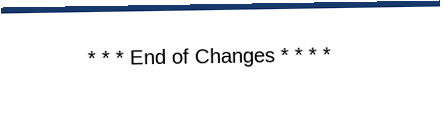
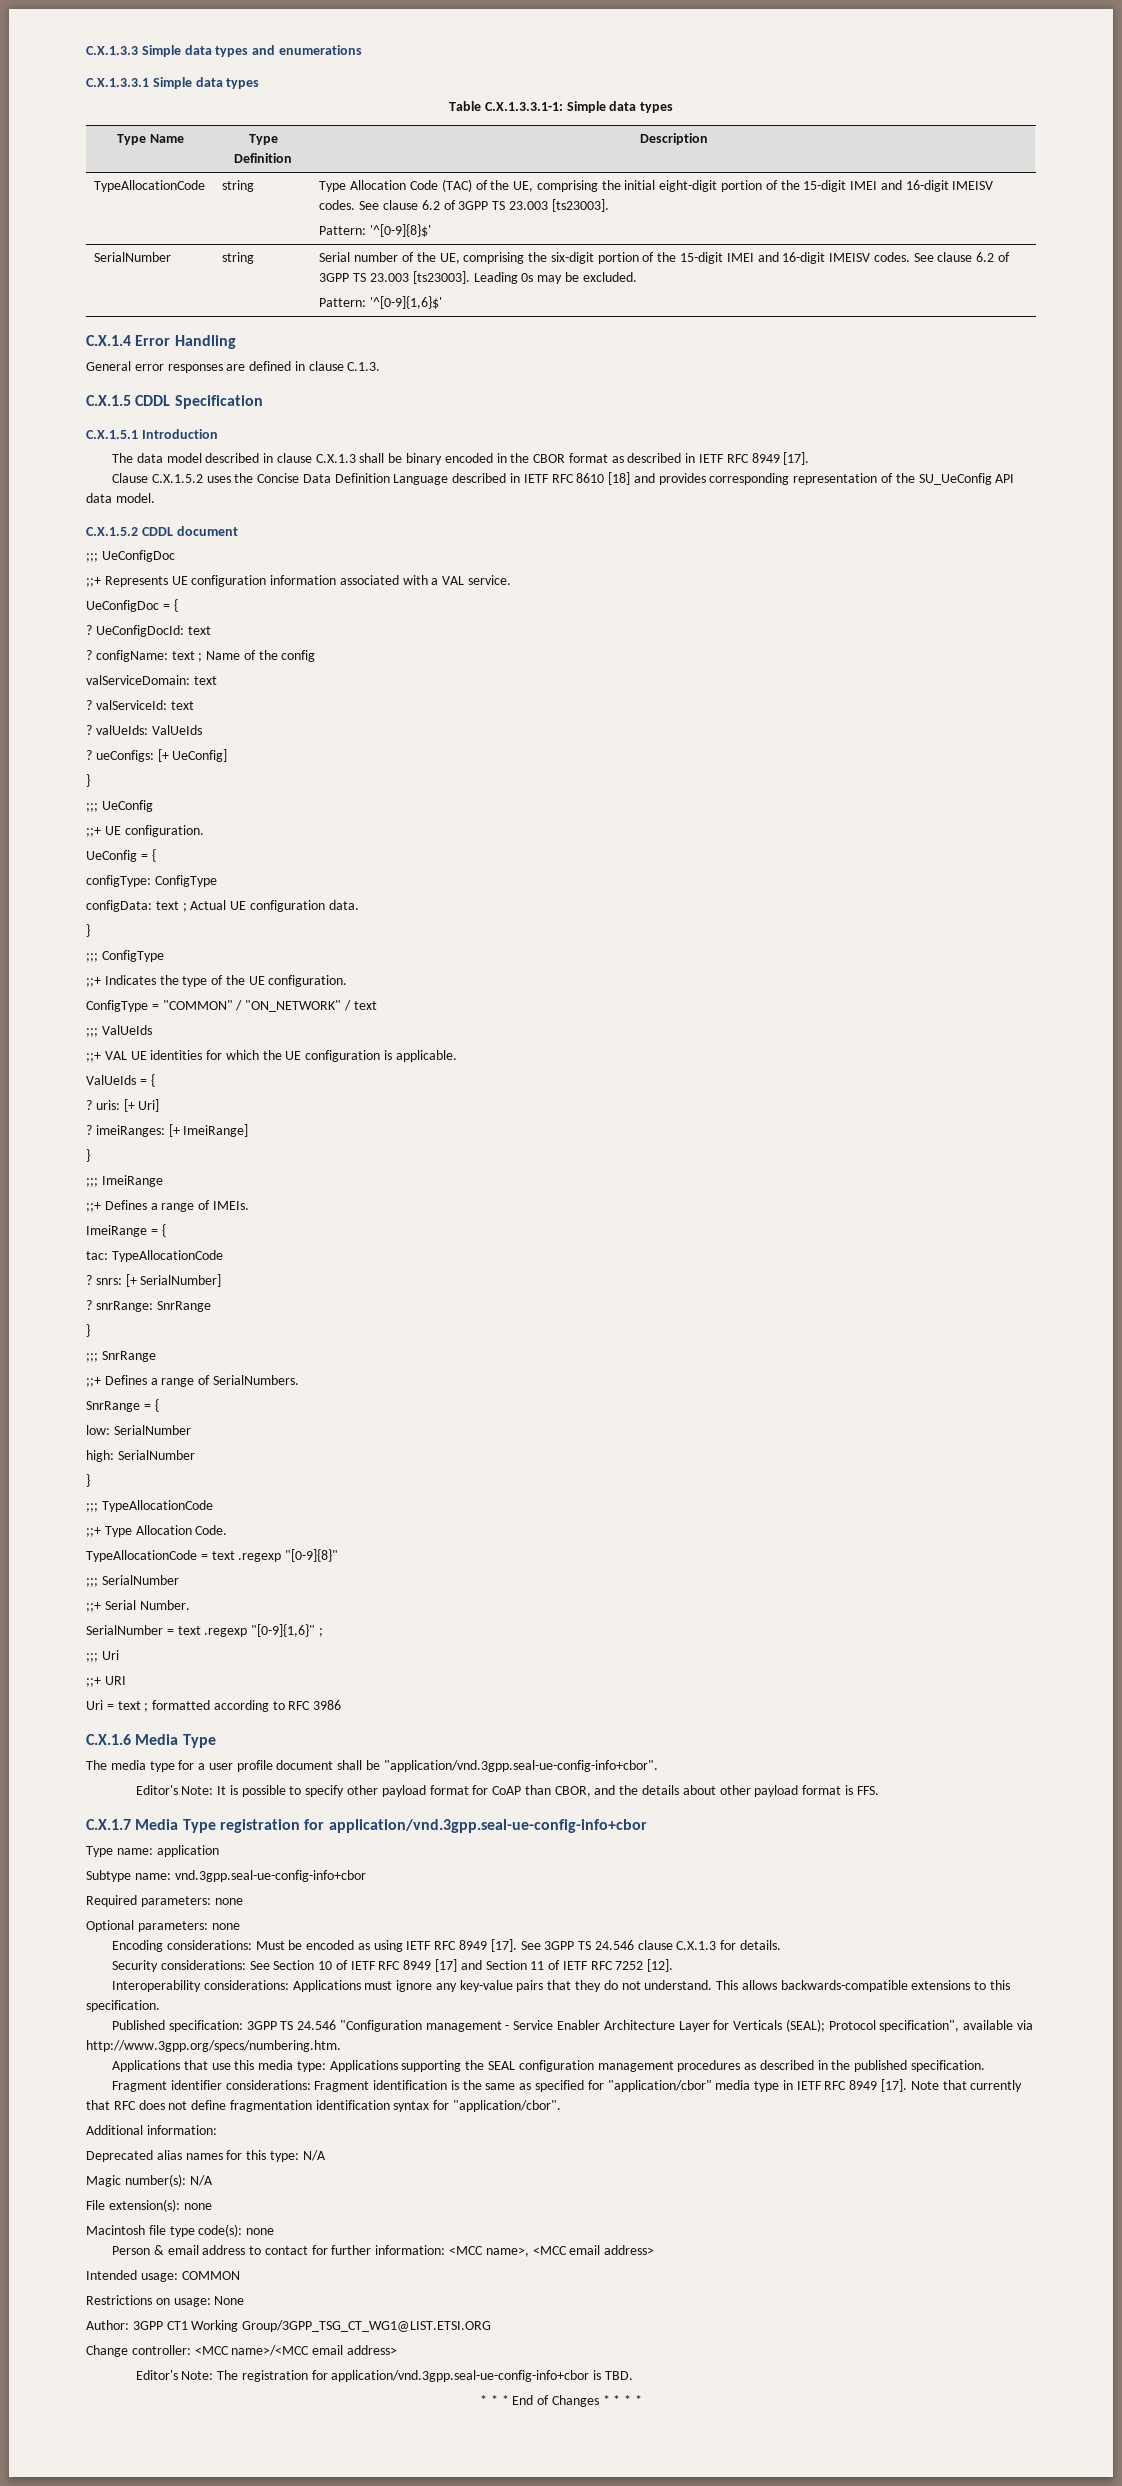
(87, 58) none -> [86,45,362,57] [86,77,260,89] [448,101,674,113] [117,134,184,145] [248,134,278,145] [234,153,292,163] [639,133,708,145] [94,180,206,192] [222,180,255,192] [319,179,994,192] [319,199,609,212] [319,224,432,237] [94,252,172,262] [222,252,255,264] [319,252,1010,264] [319,271,637,284] [319,296,443,309] [86,335,236,349] [86,361,381,373] [86,395,263,409] [86,429,218,439] [111,452,810,465] [111,472,1015,485] [86,493,155,503] [86,526,238,536] [86,550,175,562] [86,575,512,587] [86,599,178,612] [86,625,211,637] [86,650,316,662] [86,675,217,685] [86,700,194,710] [86,725,202,735] [86,749,228,762] [86,774,90,787] [86,800,153,812] [86,825,204,837] [86,849,156,862] [86,875,217,887] [86,900,359,912] [86,924,90,937] [86,950,164,962] [86,975,348,987] [86,1000,377,1012] [86,1025,152,1037] [86,1050,457,1062] [86,1074,155,1087] [86,1099,160,1112] [86,1124,249,1137] [86,1149,90,1162] [86,1175,163,1187] [86,1200,249,1212] [86,1224,166,1237] [86,1250,223,1262] [86,1274,222,1287] [86,1300,211,1312] [86,1324,90,1337] [86,1351,156,1362] [86,1375,299,1387] [86,1399,159,1412] [86,1425,191,1435] [86,1450,195,1462] [86,1474,90,1487] [86,1500,213,1512] [86,1525,228,1537] [86,1549,339,1562] [86,1575,179,1587] [86,1600,190,1612] [86,1624,323,1637] [86,1650,119,1662] [86,1676,126,1687] [86,1700,342,1712] [86,1734,216,1748] [86,1760,658,1772] [135,1785,879,1797] [86,1819,647,1833] [86,1845,219,1857] [86,1870,366,1882] [86,1895,243,1907] [86,1920,240,1932] [111,1939,782,1952] [111,1959,674,1972] [111,1980,1011,1992] [86,2000,160,2012] [111,2019,1034,2032] [86,2040,341,2052] [111,2060,986,2072] [111,2079,1023,2092] [86,2100,562,2112] [86,2125,217,2135] [86,2150,326,2162] [86,2174,213,2187] [86,2199,212,2212] [86,2224,275,2237] [111,2245,655,2257] [86,2270,240,2282] [86,2295,245,2307] [86,2320,492,2332] [86,2345,397,2357] [135,2370,633,2382] C.X.1.3.3 Simple data types and enumerations // C.X.1.3.3.1 Simple data types // Table C.X.1.3.3.1-1: Simple data types // Type Name | Type Definition | Description // TypeAllocationCode | string | Type Allocation Code (TAC) of the UE, comprising the initial eight-digit portion of the 15-digit IMEI and 16-digit IMEISV codes. See clause 6.2 of 3GPP TS 23.003 [ts23003]. // Pattern: '^[0-9]{8}$' // SerialNumber | string | Serial number of the UE, comprising the six-digit portion of the 15-digit IMEI and 16-digit IMEISV codes. See clause 6.2 of 3GPP TS 23.003 [ts23003]. Leading 0s may be excluded. // Pattern: '^[0-9]{1,6}$' // C.X.1.4 Error Handling // General error responses are defined in clause C.1.3. // C.X.1.5 CDDL Specification // C.X.1.5.1 Introduction // The data model described in clause C.X.1.3 shall be binary encoded in the CBOR format as described in IETF RFC 8949 [17]. // Clause C.X.1.5.2 uses the Concise Data Definition Language described in IETF RFC 8610 [18] and provides corresponding representation of the SU_UeConfig API data model. // C.X.1.5.2 CDDL document // ;;; UeConfigDoc // ;;+ Represents UE configuration information associated with a VAL service. // UeConfigDoc = { // ? UeConfigDocId: text // ? configName: text ; Name of the config // valServiceDomain: text // ? valServiceId: text // ? valUeIds: ValUeIds // ? ueConfigs: [+ UeConfig] // } // ;;; UeConfig // ;;+ UE configuration. // UeConfig = { // configType: ConfigType // configData: text ; Actual UE configuration data. // } // ;;; ConfigType // ;;+ Indicates the type of the UE configuration. // ConfigType = "COMMON" / "ON_NETWORK" / text // ;;; ValUeIds // ;;+ VAL UE identities for which the UE configuration is applicable. // ValUeIds = { // ? uris: [+ Uri] // ? imeiRanges: [+ ImeiRange] // } // ;;; ImeiRange // ;;+ Defines a range of IMEIs. // ImeiRange = { // tac: TypeAllocationCode // ? snrs: [+ SerialNumber] // ? snrRange: SnrRange // } // ;;; SnrRange // ;;+ Defines a range of SerialNumbers. // SnrRange = { // low: SerialNumber // high: SerialNumber // } // ;;; TypeAllocationCode // ;;+ Type Allocation Code. // TypeAllocationCode = text .regexp "[0-9]{8}" // ;;; SerialNumber // ;;+ Serial Number. // SerialNumber = text .regexp "[0-9]{1,6}" ; // ;;; Uri // ;;+ URI // Uri = text ; formatted according to RFC 3986 // C.X.1.6 Media Type // The media type for a user profile document shall be "application/vnd.3gpp.seal-ue-config-info+cbor". // Editor's Note: It is possible to specify other payload format for CoAP than CBOR, and the details about other payload format is FFS. // C.X.1.7 Media Type registration for application/vnd.3gpp.seal-ue-config-info+cbor // Type name: application // Subtype name: vnd.3gpp.seal-ue-config-info+cbor // Required parameters: none // Optional parameters: none // Encoding considerations: Must be encoded as using IETF RFC 8949 [17]. See 3GPP TS 24.546 clause C.X.1.3 for details. // Security considerations: See Section 10 of IETF RFC 8949 [17] and Section 11 of IETF RFC 7252 [12]. // Interoperability considerations: Applications must ignore any key-value pairs that they do not understand. This allows backwards-compatible extensions to this specification. // Published specification: 3GPP TS 24.546 "Configuration management - Service Enabler Architecture Layer for Verticals (SEAL); Protocol specification", available via http://www.3gpp.org/specs/numbering.htm. // Applications that use this media type: Applications supporting the SEAL configuration management procedures as described in the published specification. // Fragment identifier considerations: Fragment identification is the same as specified for "application/cbor" media type in IETF RFC 8949 [17]. Note that currently that RFC does not define fragmentation identification syntax for "application/cbor". // Additional information: // Deprecated alias names for this type: N/A // Magic number(s): N/A // File extension(s): none // Macintosh file type code(s): none // Person & email address to contact for further information: <MCC name>, <MCC email address> // Intended usage: COMMON // Restrictions on usage: None // Author: 3GPP CT1 Working Group/3GPP_TSG_CT_WG1@LIST.ETSI.ORG // Change controller: <MCC name>/<MCC email address> // Editor's Note: The registration for application/vnd.3gpp.seal-ue-config-info+cbor is TBD. //

